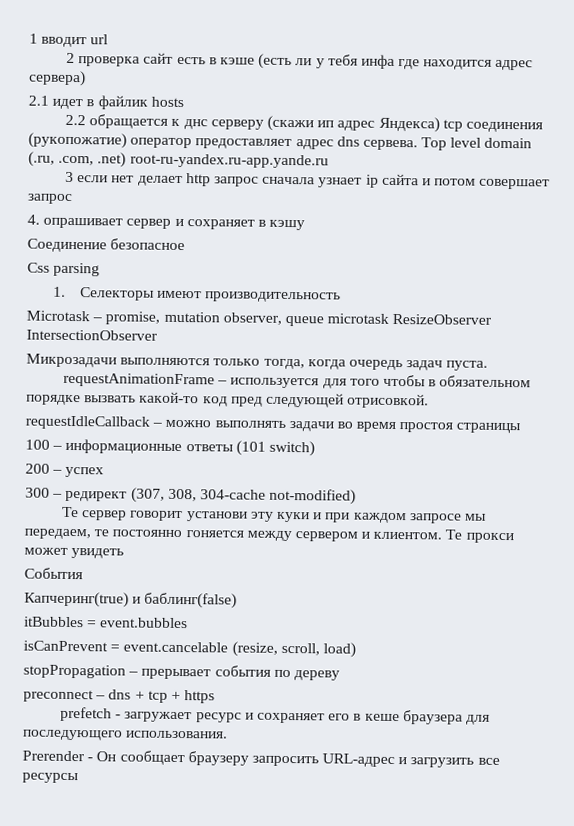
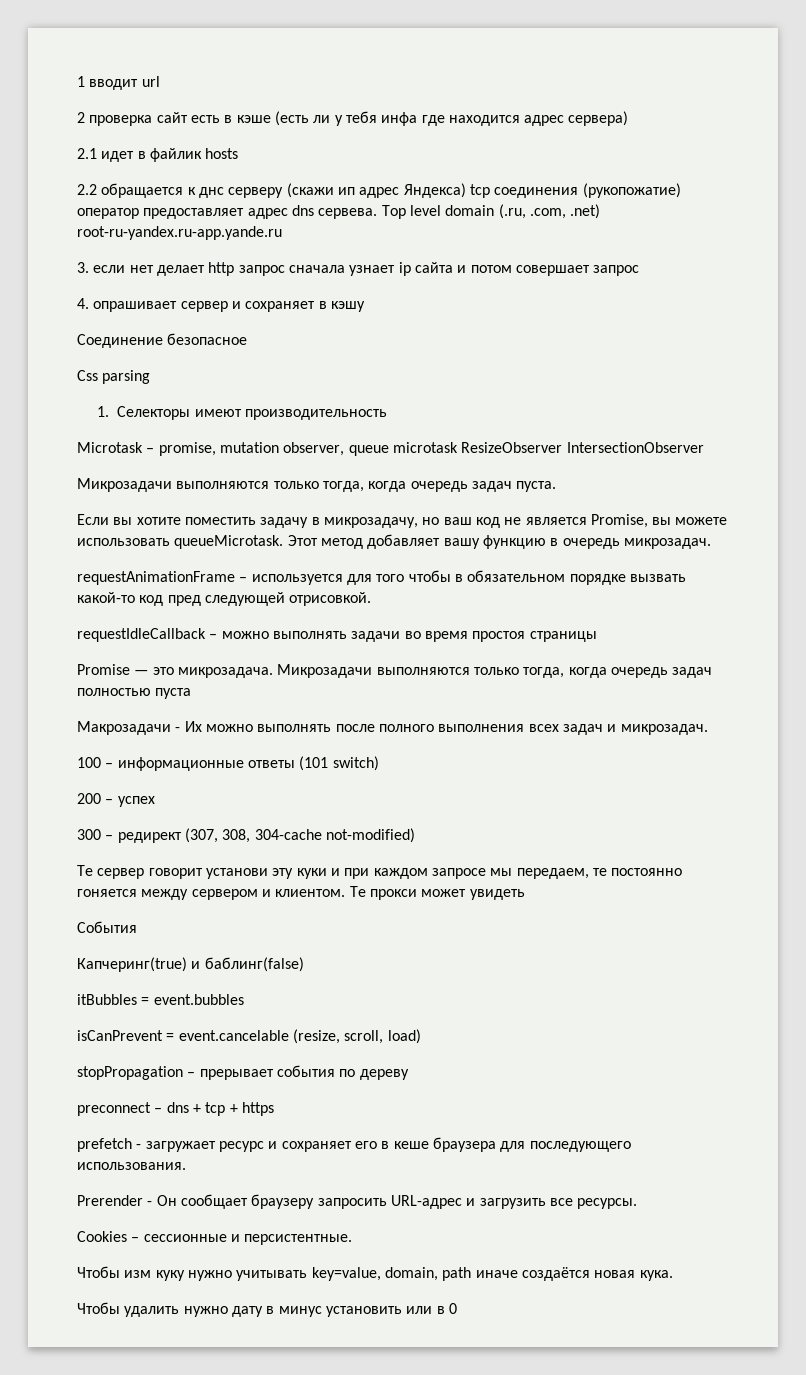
[65,171,75,183] 3 -> [77,262,89,273] 3.
(489, 365) none -> [77,514,728,528] [77,534,711,549] // Если вы хотите поместить задачу в микрозадачу, но ваш код не является Promise, вы можете использовать queueMicrotask. Этот метод добавляет вашу функцию в очередь микрозадач.
(522, 428) none -> [77,664,713,678] [77,688,192,699] [77,721,708,735] // Promise — это микрозадача. Микрозадачи выполняются только тогда, когда очередь задач полностью пуста // Макрозадачи - Их можно выполнять после полного выполнения всех задач и микрозадач.
[22,772,79,784] ресурсы -> [577,1198,638,1209] [77,1231,353,1245] [77,1266,673,1281] [77,1302,457,1317] ресурсы. // Cookies – сессионные и персистентные. // Чтобы изм куку нужно учитывать key=value, domain, path иначе создаётся новая кука. // Чтобы удалить нужно дату в минус установить или в 0

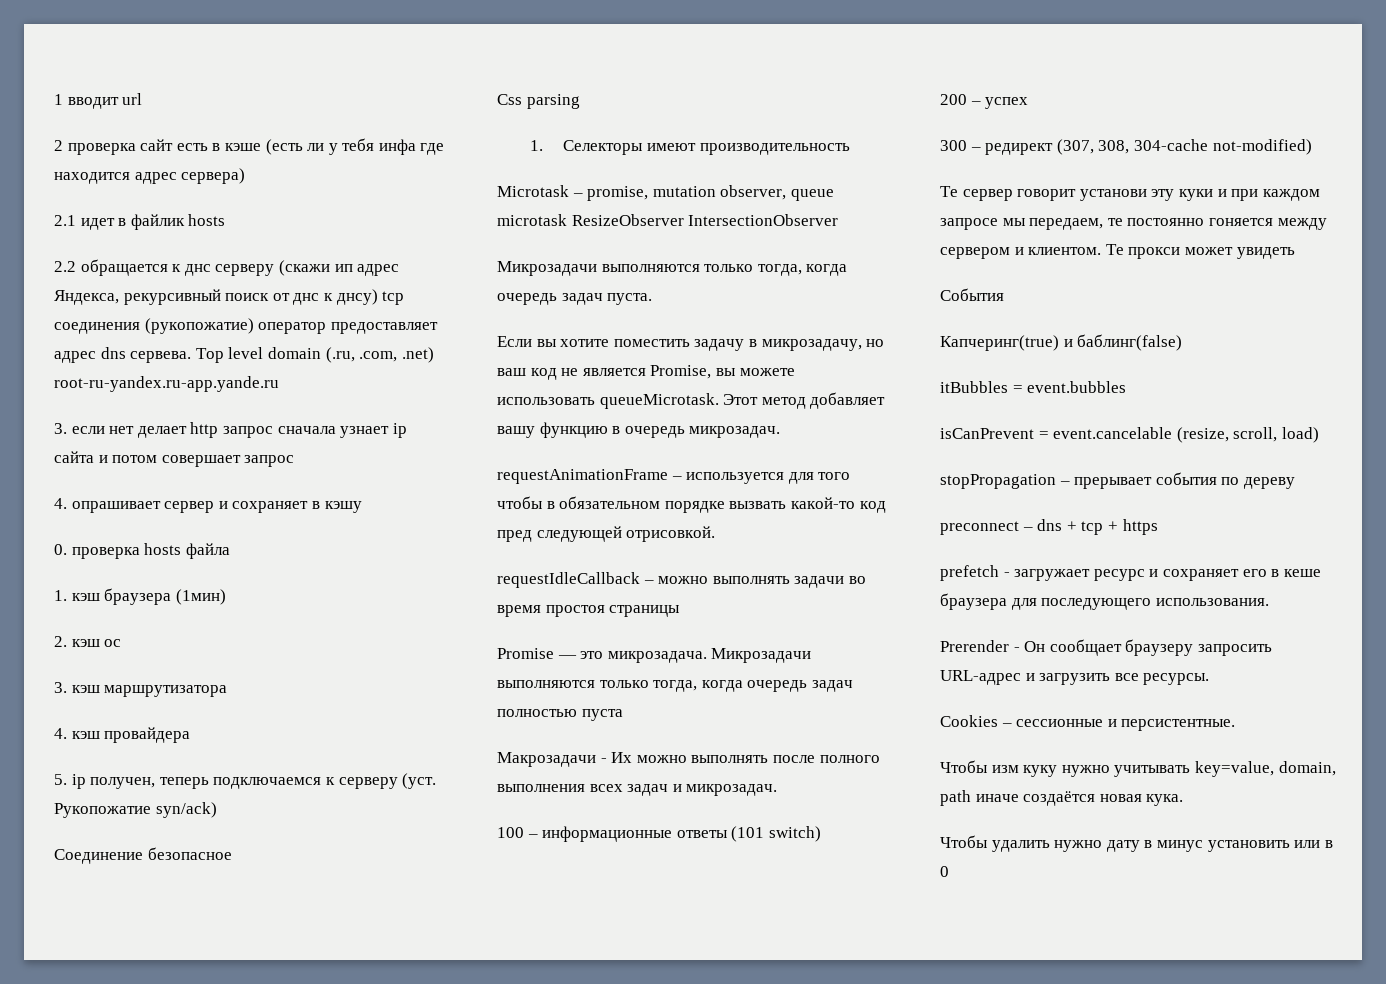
[403,183,466,198] Яндекса) -> [54,289,378,305] Яндекса, рекурсивный поиск от днс к днсу)
(365, 306) none -> [54,543,230,559] [54,588,226,605] [54,636,122,647] [54,682,228,697] [54,727,191,743] [54,773,437,789] [54,802,217,818] // 0. проверка hosts файла // 1. кэш браузера (1мин) // 2. кэш ос // 3. кэш маршрутизатора // 4. кэш провайдера // 5. ip получен, теперь подключаемся к серверу (уст. Рукопожатие syn/ack)

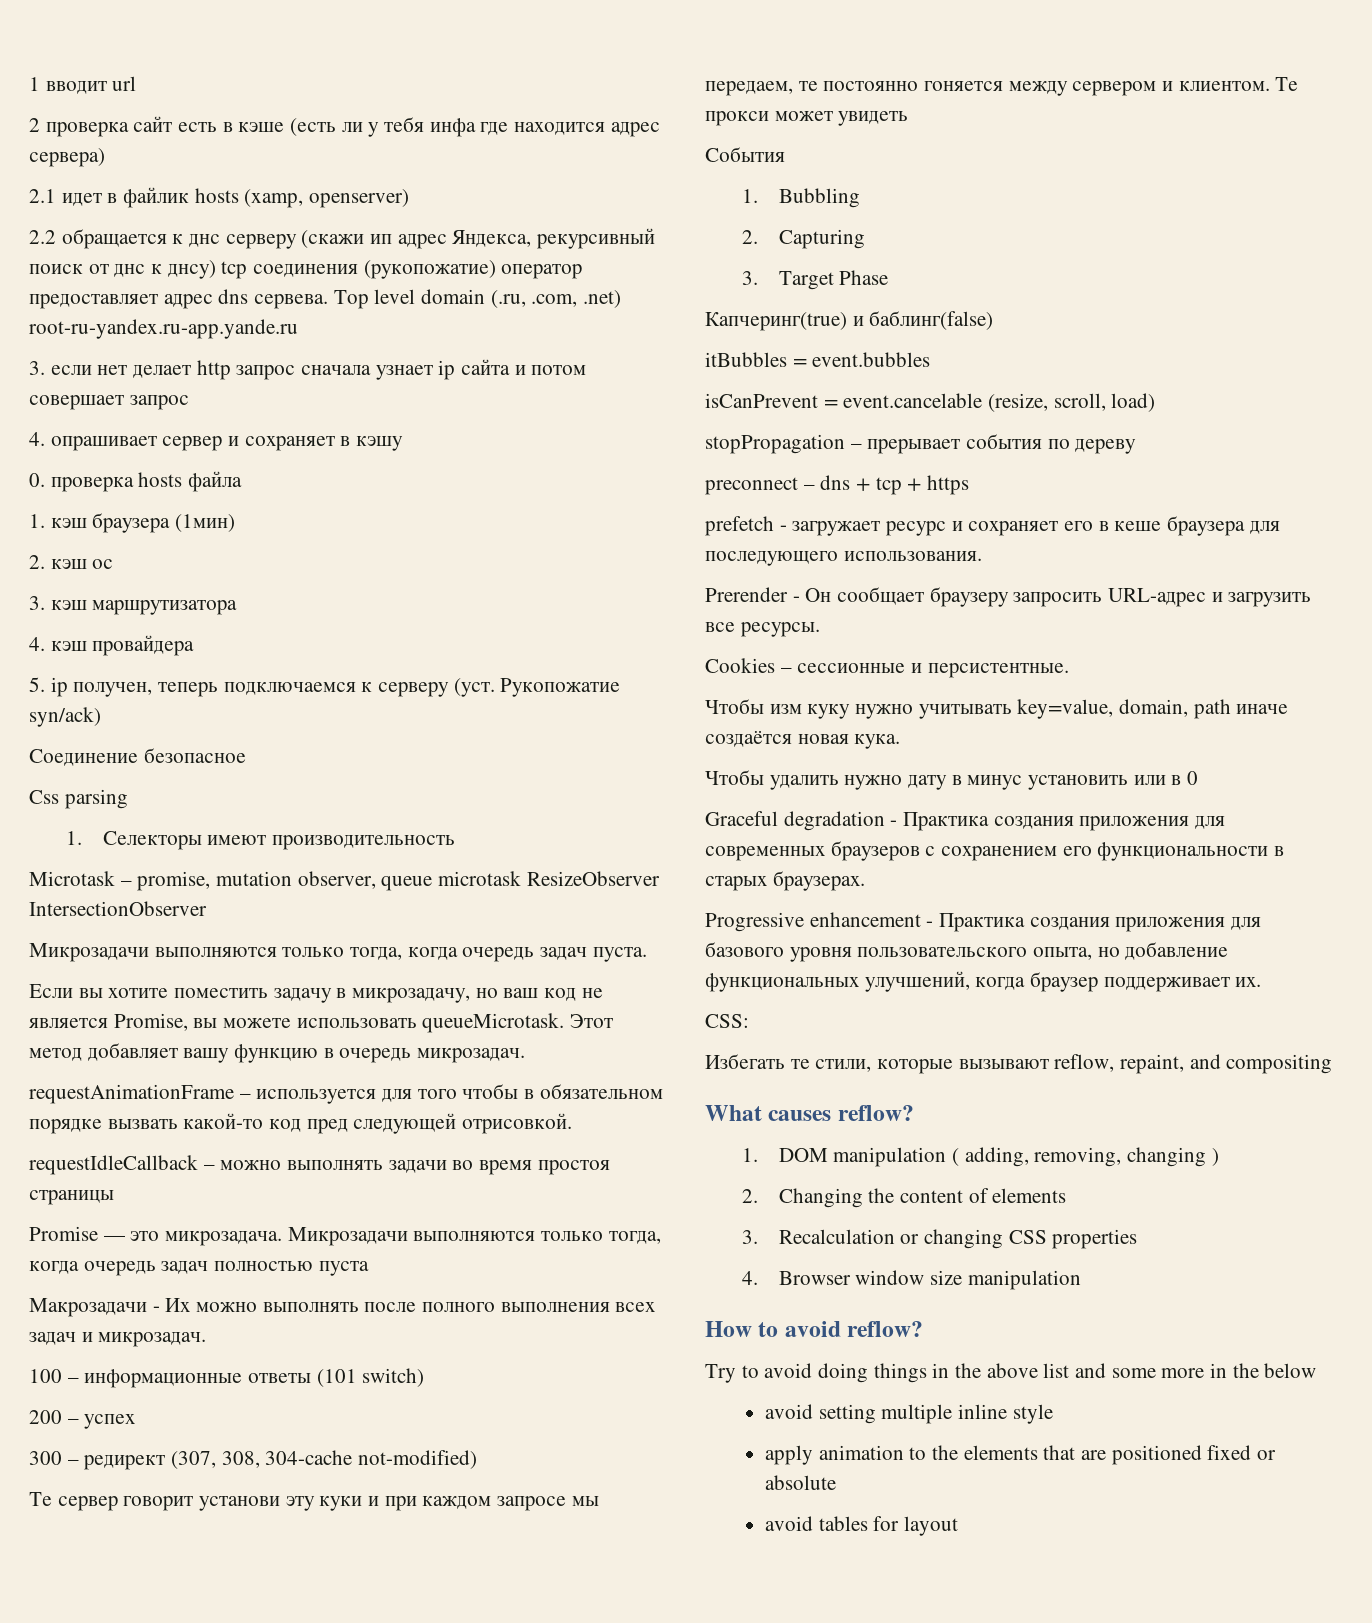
(226, 220) none -> [244,189,410,208] (xamp, openserver)
(1004, 294) none -> [741,188,860,208] [741,229,865,249] [741,270,889,290] // 1. Bubbling // 2. Capturing // 3. Target Phase
(949, 871) none -> [705,811,1226,831] [705,841,1285,861] [705,871,865,891] [705,912,1262,932] [705,942,1229,962] [705,971,1262,992] [705,1014,749,1028] [705,1054,1333,1074] [705,1105,914,1121] [741,1147,1219,1167] [741,1188,1067,1208] [741,1229,1138,1249] [741,1270,1081,1290] [705,1321,924,1337] [705,1363,1317,1383] [764,1404,1053,1424] [764,1445,1277,1465] [764,1475,836,1490] [764,1516,958,1536] // Graceful degradation - Практика создания приложения для современных браузеров с сохранением его функциональности в старых браузерах. // Progressive enhancement - Практика создания приложения для базового уровня пользовательского опыта, но добавление функциональных улучшений, когда браузер поддерживает их. // CSS: // Избегать те стили, которые вызывают reflow, repaint, and compositing // What causes reflow? // 1. DOM manipulation ( adding, removing, changing ) // 2. Changing the content of elements // 3. Recalculation or changing CSS properties // 4. Browser window size manipulation // How to avoid reflow? // Try to avoid doing things in the above list and some more in the below // avoid setting multiple inline style // apply animation to the elements that are positioned fixed or absolute // avoid tables for layout

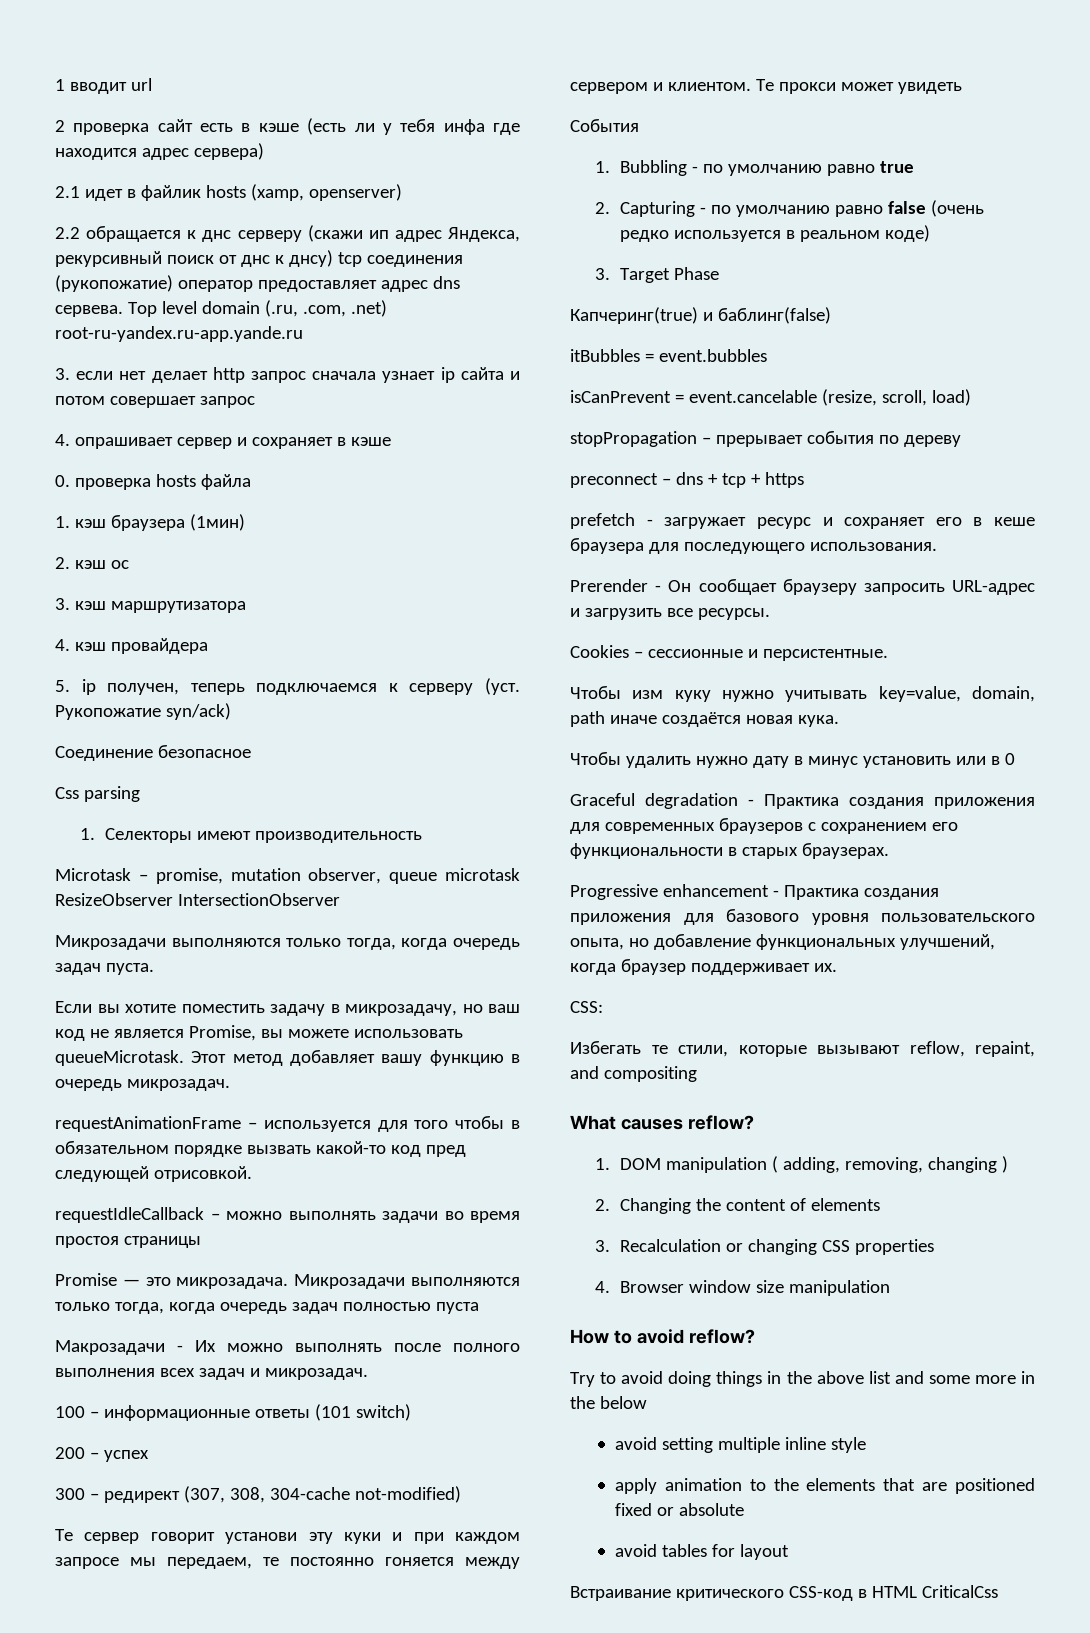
[356,436,404,451] кэшу -> [350,437,391,446] кэше
[741,229,865,249] // 2. Capturing -> [691,161,914,176] [594,200,984,217] [619,225,930,242] - по умолчанию равно true // 2. Capturing - по умолчанию равно false (очень редко используется в реальном коде)
(958, 1526) none -> [570,1585,998,1601] // Встраивание критического CSS-код в HTML CriticalCss

